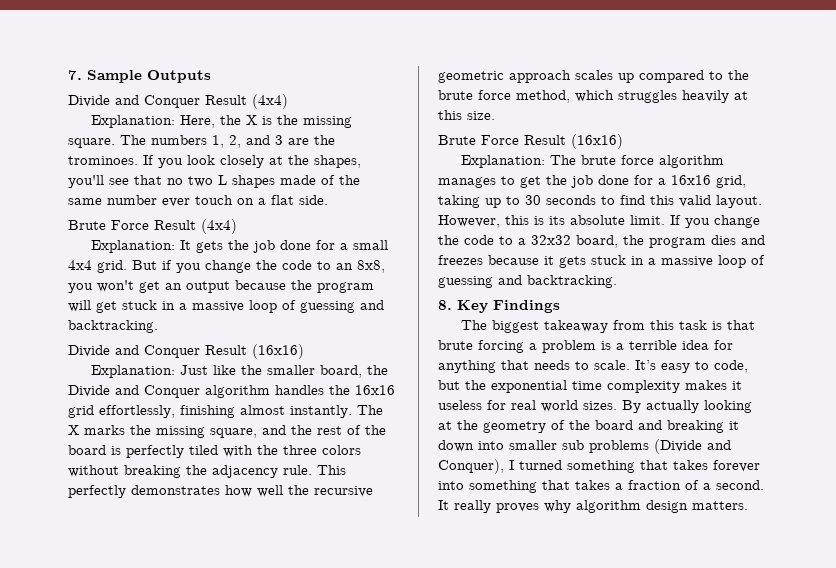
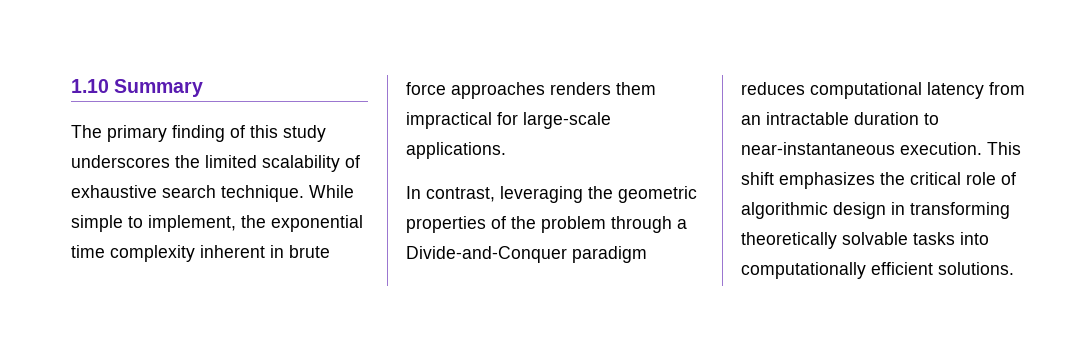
[68,70,211,83] [68,94,288,109] [91,115,353,128] [68,135,335,148] [68,155,361,168] [68,175,360,188] [68,195,328,207] [68,219,237,234] [91,240,389,253] [68,260,385,273] [68,280,374,293] [68,300,384,313] [68,320,158,333] [68,344,304,359] [91,365,389,378] [68,385,395,398] [68,405,383,418] [68,425,386,438] [68,445,361,458] [68,465,346,478] [68,485,373,498] [438,70,749,83] [438,90,748,103] [438,110,495,120] [438,134,623,149] [461,155,725,168] [438,175,746,188] [438,195,762,208] [438,215,760,228] [438,235,765,248] [438,255,765,268] [438,275,617,288] [438,300,560,313] [461,320,756,333] [438,340,733,353] [438,360,748,373] [438,380,742,393] [438,400,752,413] [438,420,739,433] [438,439,731,454] [438,459,760,474] [438,480,764,493] [438,500,748,513] 7. Sample Outputs // Divide and Conquer Result (4x4) // Explanation: Here, the X is the missing square. The numbers 1, 2, and 3 are the trominoes. If you look closely at the shapes, you'll see that no two L shapes made of the same number ever touch on a flat side. // Brute Force Result (4x4) // Explanation: It gets the job done for a small 4x4 grid. But if you change the code to an 8x8, you won't get an output because the program will get stuck in a massive loop of guessing and backtracking. // Divide and Conquer Result (16x16) // Explanation: Just like the smaller board, the Divide and Conquer algorithm handles the 16x16 grid effortlessly, finishing almost instantly. The X marks the missing square, and the rest of the board is perfectly tiled with the three colors without breaking the adjacency rule. This perfectly demonstrates how well the recursive geometric approach scales up compared to the brute force method, which struggles heavily at this size. // Brute Force Result (16x16) // Explanation: The brute force algorithm manages to get the job done for a 16x16 grid, taking up to 30 seconds to find this valid layout. However, this is its absolute limit. If you change the code to a 32x32 board, the program dies and freezes because it gets stuck in a massive loop of guessing and backtracking. // 8. Key Findings // The biggest takeaway from this task is that brute forcing a problem is a terrible idea for anything that needs to scale. It’s easy to code, but the exponential time complexity makes it useless for real world sizes. By actually looking at the geometry of the board and breaking it down into smaller sub problems (Divide and Conquer), I turned something that takes forever into something that takes a fraction of a second. It really proves why algorithm design matters. -> [71,79,204,97] [71,125,326,142] [71,155,360,172] [71,185,354,202] [71,215,363,232] [71,245,330,262] [406,82,656,99] [406,112,611,129] [406,142,506,159] [406,186,697,203] [406,216,687,233] [406,246,647,263] [741,82,1025,99] [741,112,939,125] [741,142,1021,155] [741,172,1016,189] [741,202,1010,219] [741,232,989,249] [741,262,1014,279] 1.10 Summary // The primary finding of this study underscores the limited scalability of exhaustive search technique. While simple to implement, the exponential time complexity inherent in brute force approaches renders them impractical for large-scale applications. // In contrast, leveraging the geometric properties of the problem through a Divide-and-Conquer paradigm reduces computational latency from an intractable duration to near-instantaneous execution. This shift emphasizes the critical role of algorithmic design in transforming theoretically solvable tasks into computationally efficient solutions.

